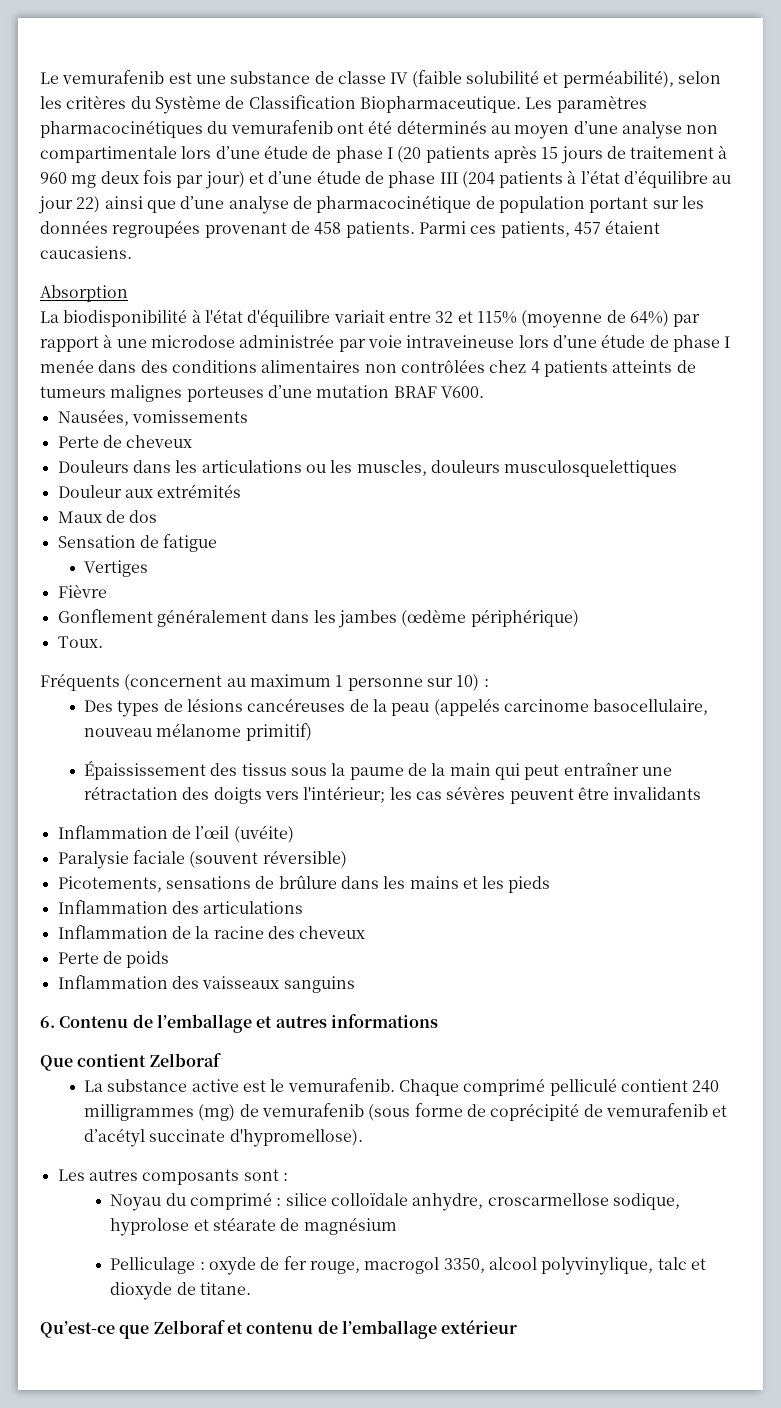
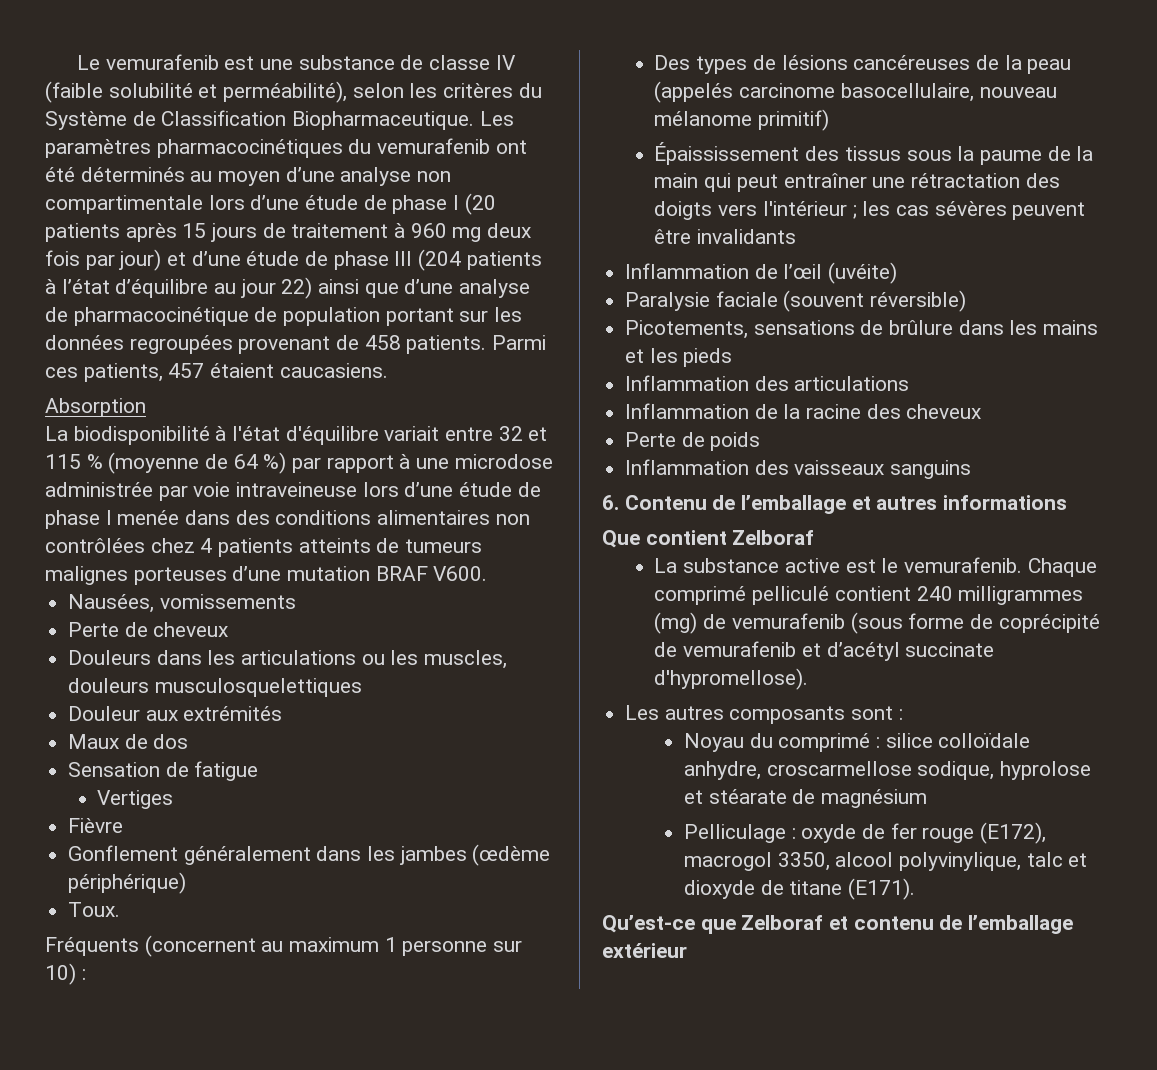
[476,310,669,328] 115% (moyenne de 64%) -> [45,452,287,474] 115 % (moyenne de 64 %)
[303,786,386,803] l'intérieur; -> [762,201,857,219] l'intérieur ;
[309,1261,360,1274] rouge, -> [922,822,1046,844] rouge (E172),
[200,1282,252,1295] titane. -> [789,878,915,900] titane (E171).

